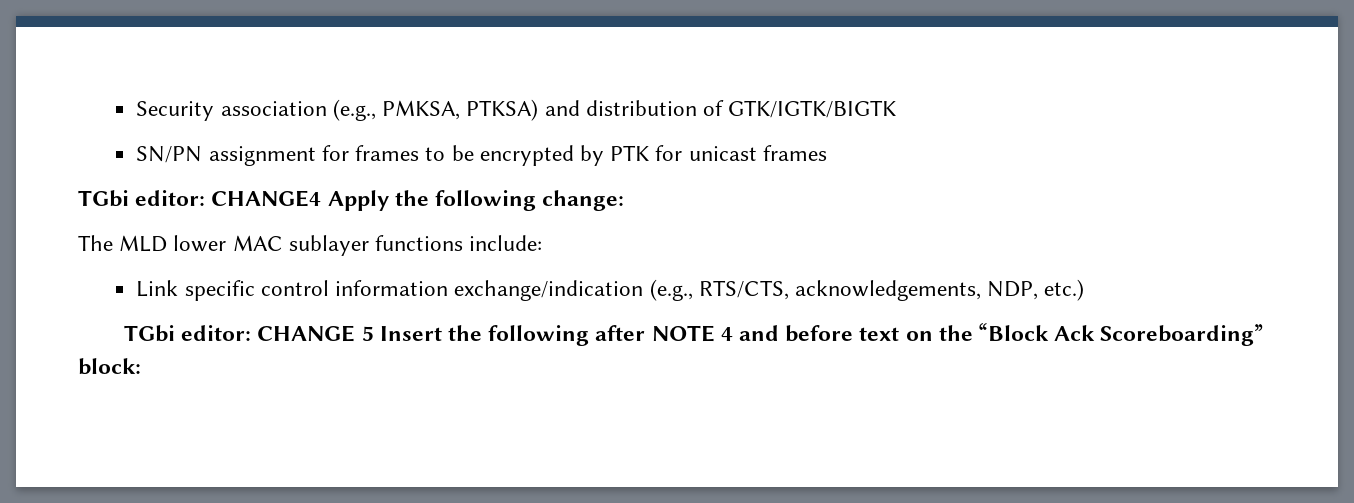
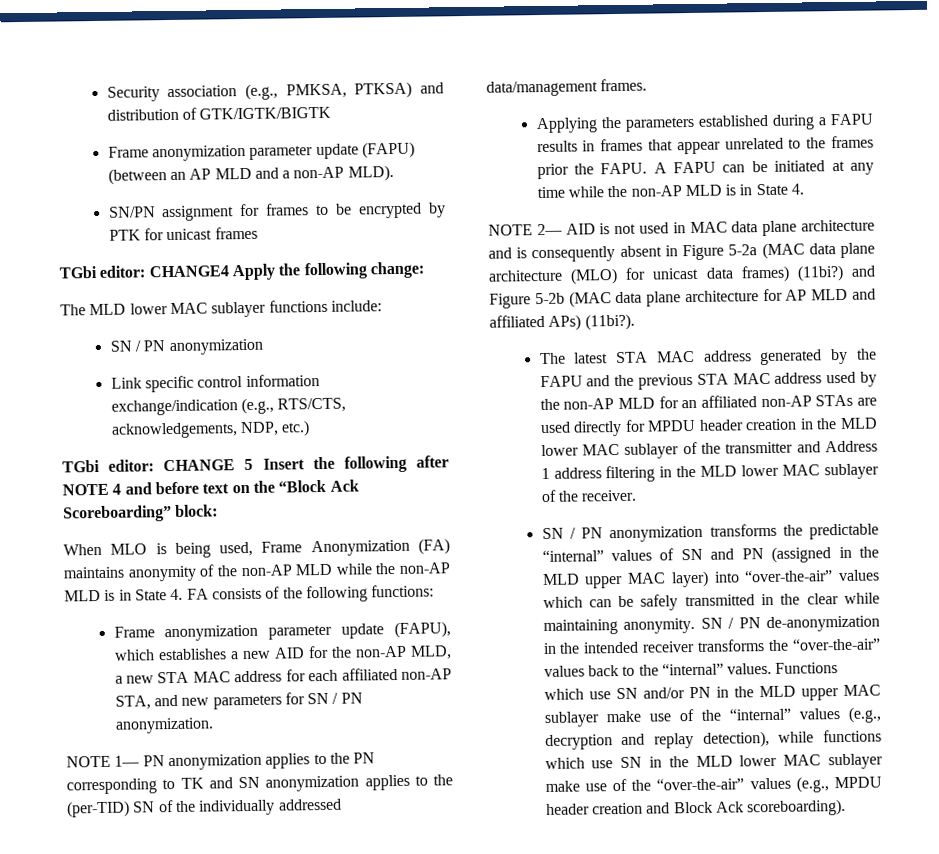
(897, 109) none -> [107,141,415,162] [107,164,394,185] // Frame anonymization parameter update (FAPU) (between an AP MLD and a non-AP MLD).
(543, 243) none -> [109,338,263,356] // SN / PN anonymization
(141, 366) none -> [63,538,450,558] [63,562,450,582] [64,584,435,603] [113,621,451,642] [113,645,453,661] [114,667,452,684] [114,692,363,710] [114,717,214,734] [66,752,376,771] [66,774,453,795] [66,798,342,818] [486,78,648,97] [535,113,874,134] [536,135,874,155] [536,160,874,180] [536,183,805,199] [488,219,875,237] [488,242,875,263] [488,264,876,285] [489,288,876,309] [489,313,635,331] [539,348,877,366] [539,371,877,390] [539,394,877,411] [539,417,878,437] [540,440,878,459] [540,463,879,483] [540,489,638,503] [541,523,879,543] [541,546,879,563] [541,569,880,589] [542,592,880,611] [542,615,880,636] [542,637,881,655] [543,662,839,678] [543,684,881,701] [543,706,882,728] [544,729,882,751] [544,753,883,770] [544,776,882,793] [545,798,847,817] // When MLO is being used, Frame Anonymization (FA) maintains anonymity of the non-AP MLD while the non-AP MLD is in State 4. FA consists of the following functions: // Frame anonymization parameter update (FAPU), which establishes a new AID for the non-AP MLD, a new STA MAC address for each affiliated non-AP STA, and new parameters for SN / PN anonymization. // NOTE 1— PN anonymization applies to the PN corresponding to TK and SN anonymization applies to the (per-TID) SN of the individually addressed data/management frames. // Applying the parameters established during a FAPU results in frames that appear unrelated to the frames prior the FAPU. A FAPU can be initiated at any time while the non-AP MLD is in State 4. // NOTE 2— AID is not used in MAC data plane architecture and is consequently absent in Figure 5-2a (MAC data plane architecture (MLO) for unicast data frames) (11bi?) and Figure 5-2b (MAC data plane architecture for AP MLD and affiliated APs) (11bi?). // The latest STA MAC address generated by the FAPU and the previous STA MAC address used by the non-AP MLD for an affiliated non-AP STAs are used directly for MPDU header creation in the MLD lower MAC sublayer of the transmitter and Address 1 address filtering in the MLD lower MAC sublayer of the receiver. // SN / PN anonymization transforms the predictable “internal” values of SN and PN (assigned in the MLD upper MAC layer) into “over-the-air” values which can be safely transmitted in the clear while maintaining anonymity. SN / PN de-anonymization in the intended receiver transforms the “over-the-air” values back to the “internal” values. Functions which use SN and/or PN in the MLD upper MAC sublayer make use of the “internal” values (e.g., decryption and replay detection), while functions which use SN in the MLD lower MAC sublayer make use of the “over-the-air” values (e.g., MPDU header creation and Block Ack scoreboarding).

